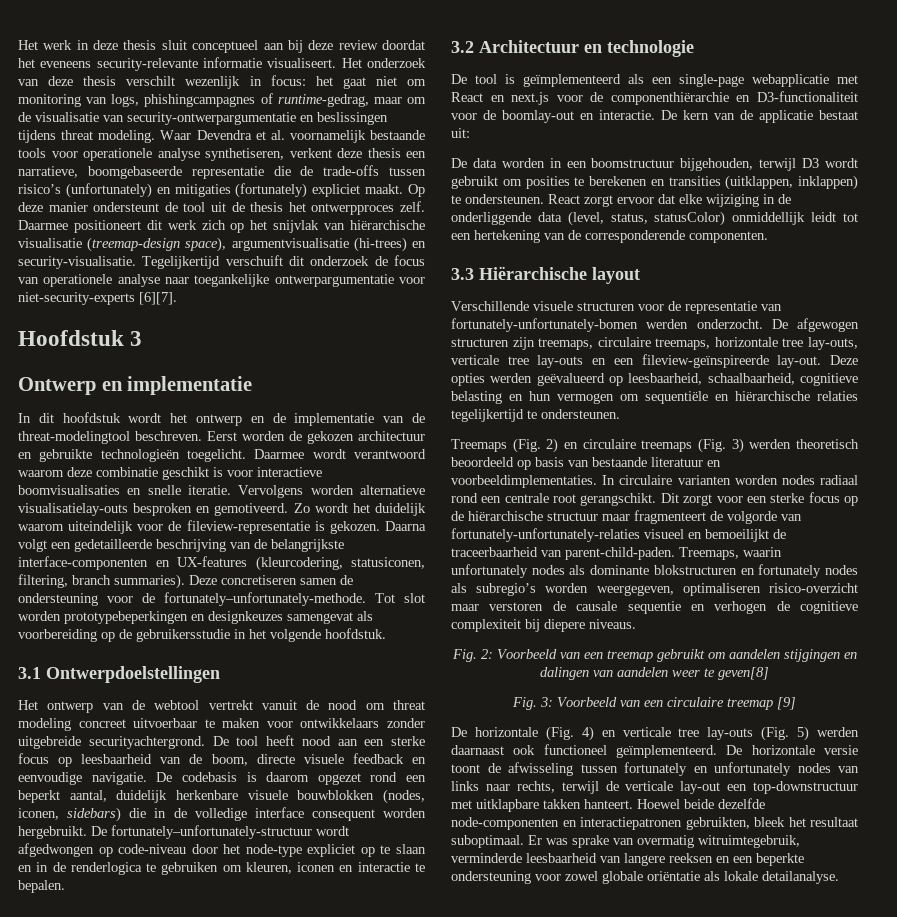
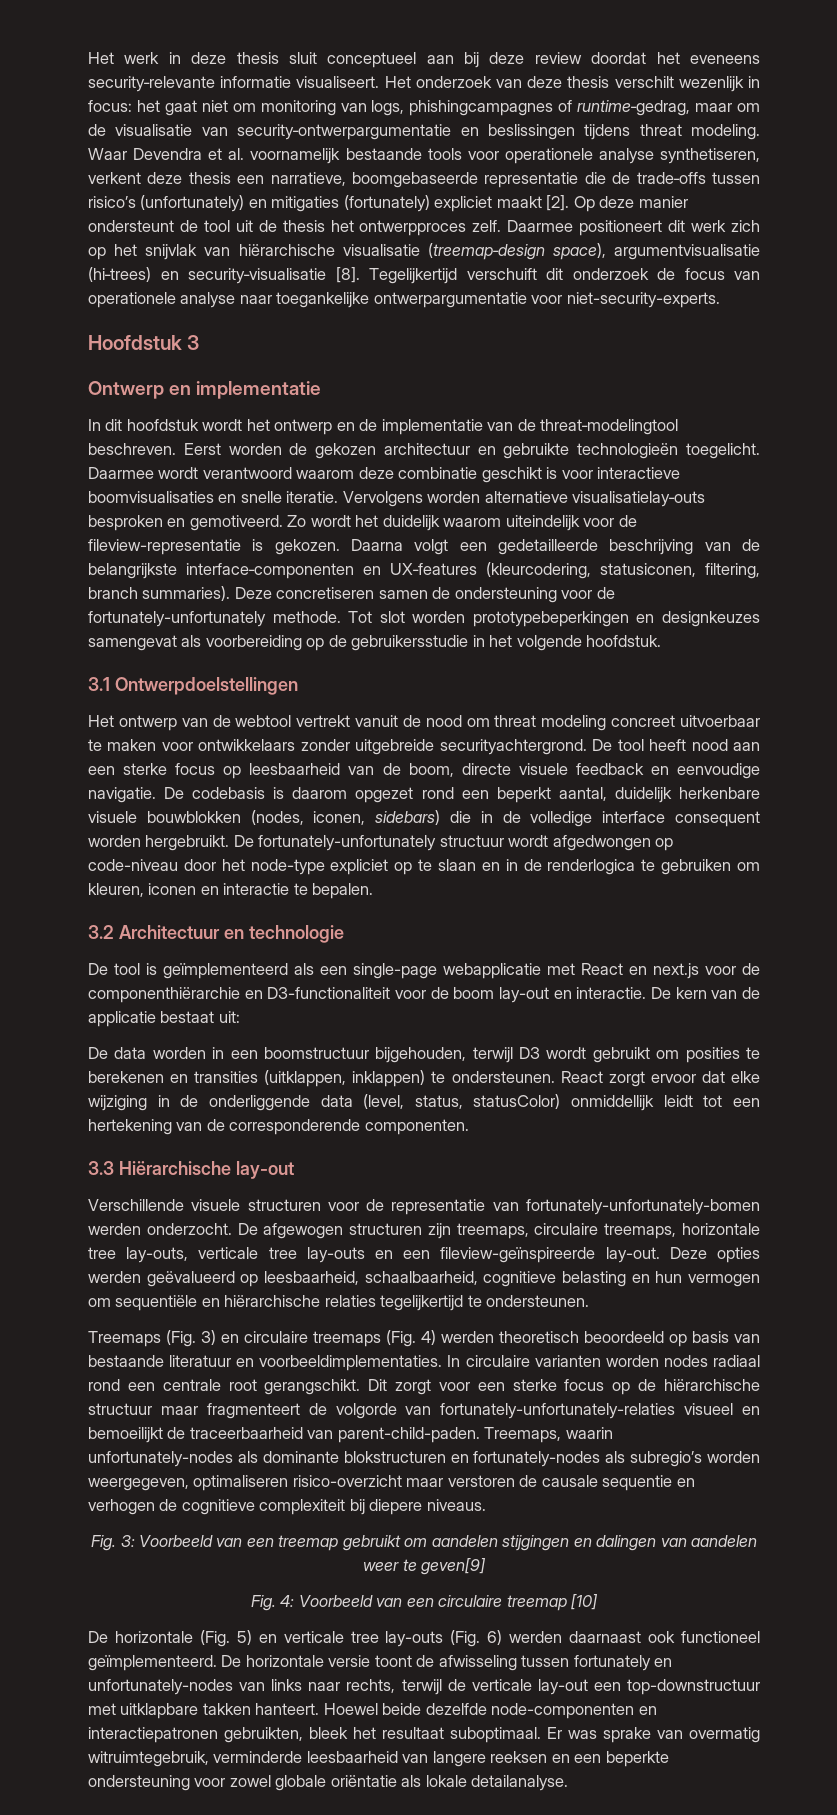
[365,184,404,194] maakt. -> [496,195,570,211] maakt [2].
[18,256,136,269] security‑visualisatie. -> [188,267,360,284] security‑visualisatie [8].
[18,292,177,305] niet-security-experts [6][7]. -> [566,292,720,308] niet-security-experts.
[164,592,366,606] fortunately–unfortunately‑methode. -> [88,611,341,627] fortunately-unfortunately methode.
[111,825,312,839] fortunately–unfortunately-structuur -> [258,835,504,851] fortunately-unfortunately structuur
[502,110,574,123] boomlay-out -> [453,987,549,1003] boom lay-out
[592,267,640,284] layout -> [235,1161,294,1179] lay-out
[546,438,559,453] 2) -> [201,1330,216,1345] 3)
[731,438,744,453] 3) -> [421,1330,436,1345] 4)
[451,564,565,578] unfortunately nodes -> [88,1451,233,1467] unfortunately-nodes
[758,564,858,578] fortunately nodes -> [473,1451,601,1467] fortunately-nodes
[480,649,493,659] 2: -> [120,1535,135,1547] 3:
[718,667,769,680] [512,697,553,710] geven[8] // Fig. 3: -> [420,1558,486,1575] [250,1595,295,1611] geven[9] // Fig. 4:
[777,697,796,710] [9] -> [571,1594,599,1610] [10]
[581,726,594,741] 4) -> [236,1630,252,1645] 5)
[797,726,810,741] 5) -> [487,1630,503,1645] 6)
[714,762,831,776] unfortunately nodes -> [88,1679,233,1695] unfortunately-nodes

